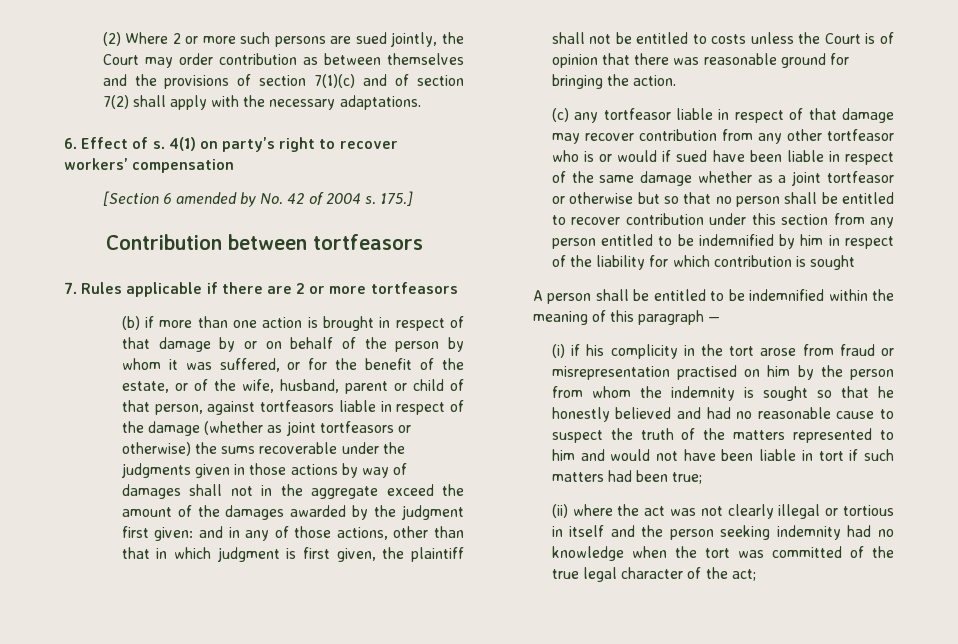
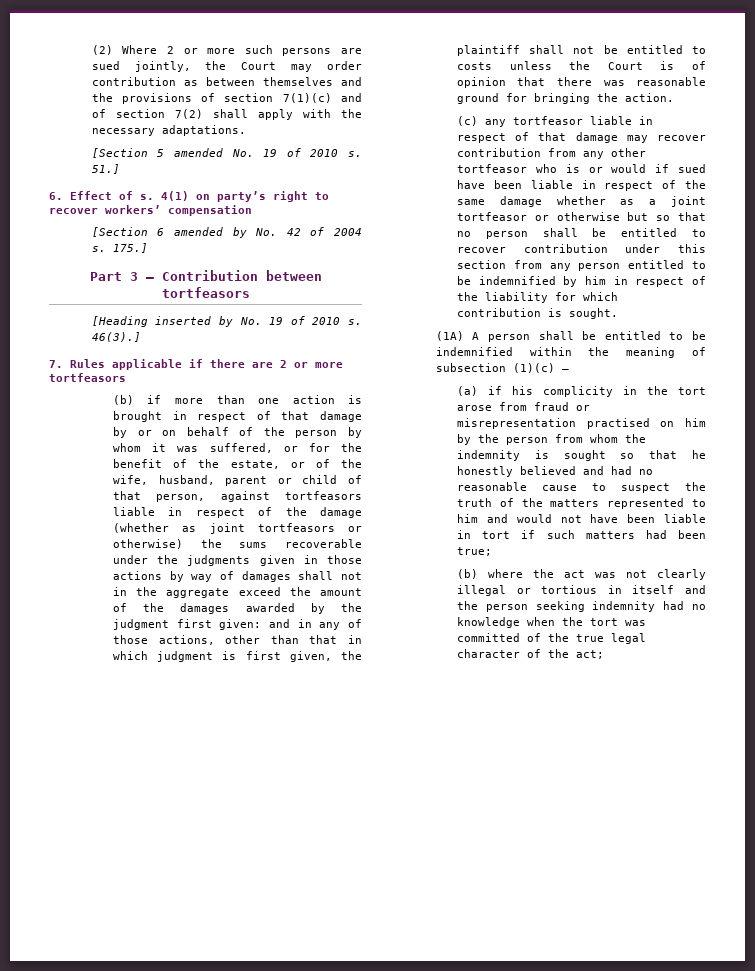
(421, 102) none -> [91,148,362,158] [91,164,120,174] // [Section 5 amended No. 19 of 2010 s. 51.]
(414, 198) none -> [89,272,154,281] Part 3 —
(423, 242) none -> [91,316,362,327] [91,332,141,342] // [Heading inserted by No. 19 of 2010 s. 46(3).]
[810,255,856,270] sought // -> [568,308,618,319] [435,331,464,341] sought. // (1A)
[609,310,705,325] this paragraph -> [435,363,555,373] subsection (1)(c)
[551,344,565,358] (i) -> [456,386,478,396] (a)
[551,504,568,518] (ii) -> [456,569,478,579] (b)

